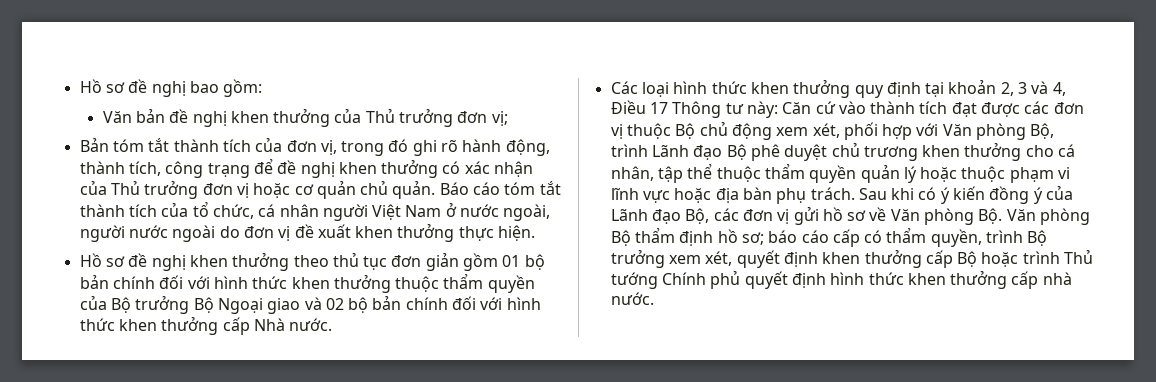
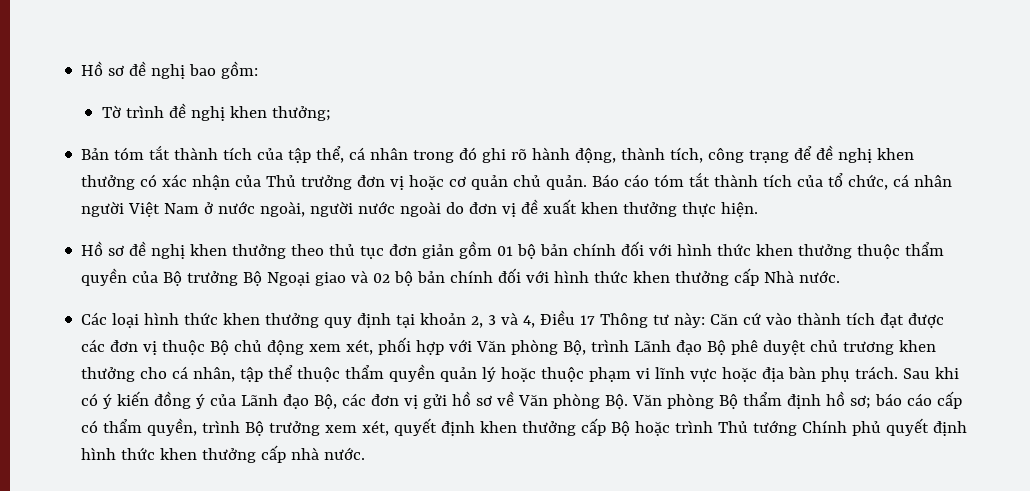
[102,108,508,127] Văn bản đề nghị khen thưởng của Thủ trưởng đơn vị; -> [101,103,331,121] Tờ trình đề nghị khen thưởng;
[286,140,337,155] đơn vị, -> [288,146,409,163] tập thể, cá nhân

